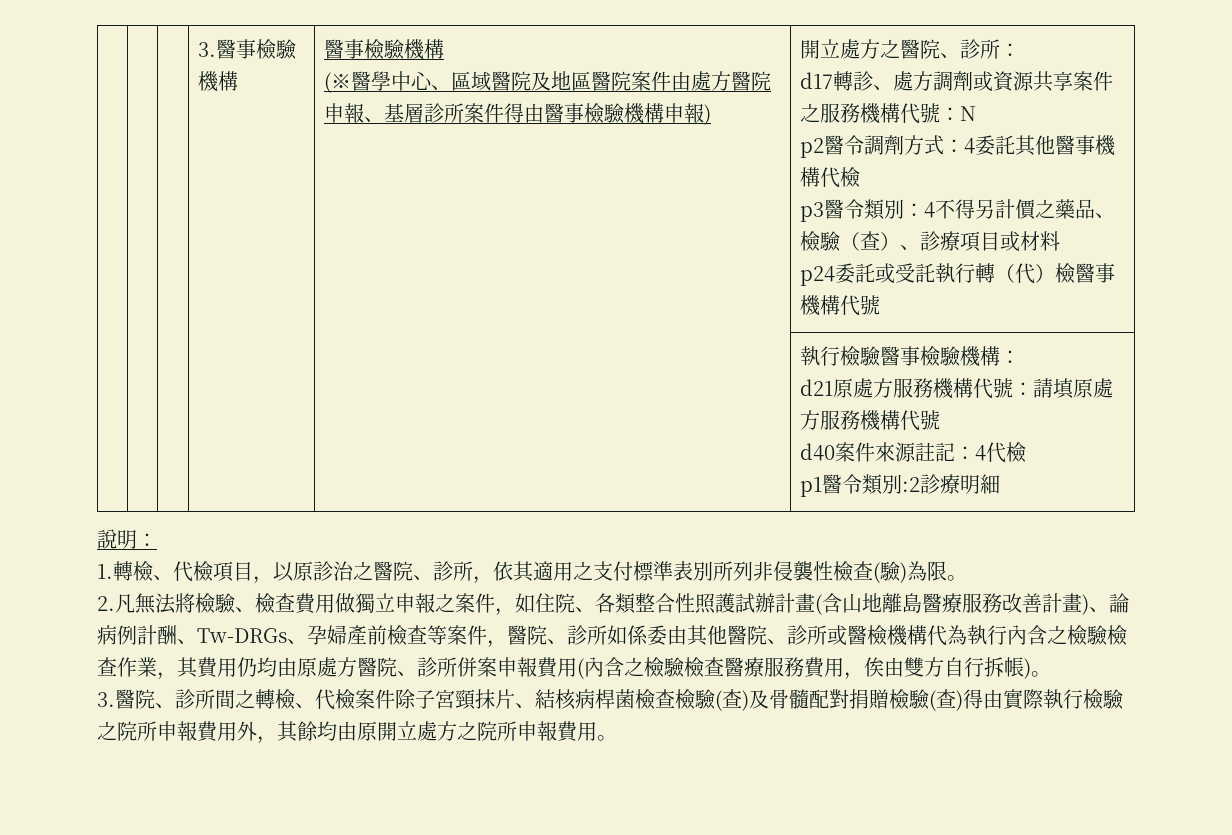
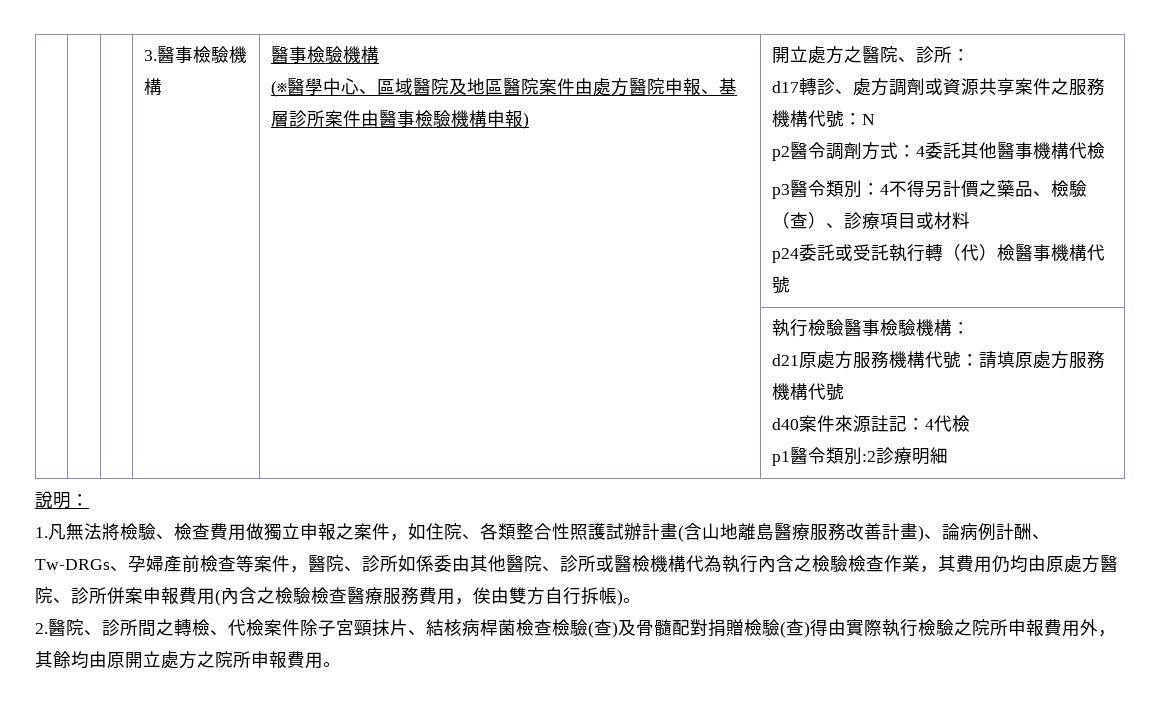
[504,103,525,123] 得 -> (361, 118) none
[113,561,967,584] [97,596,115,611] 轉檢、代檢項目，以原診治之醫院、診所，依其適用之支付標準表別所列非侵襲性檢查(驗)為限。 // 2. -> (48, 532) none
[97,692,115,707] 3. -> [35,623,48,634] 2.

